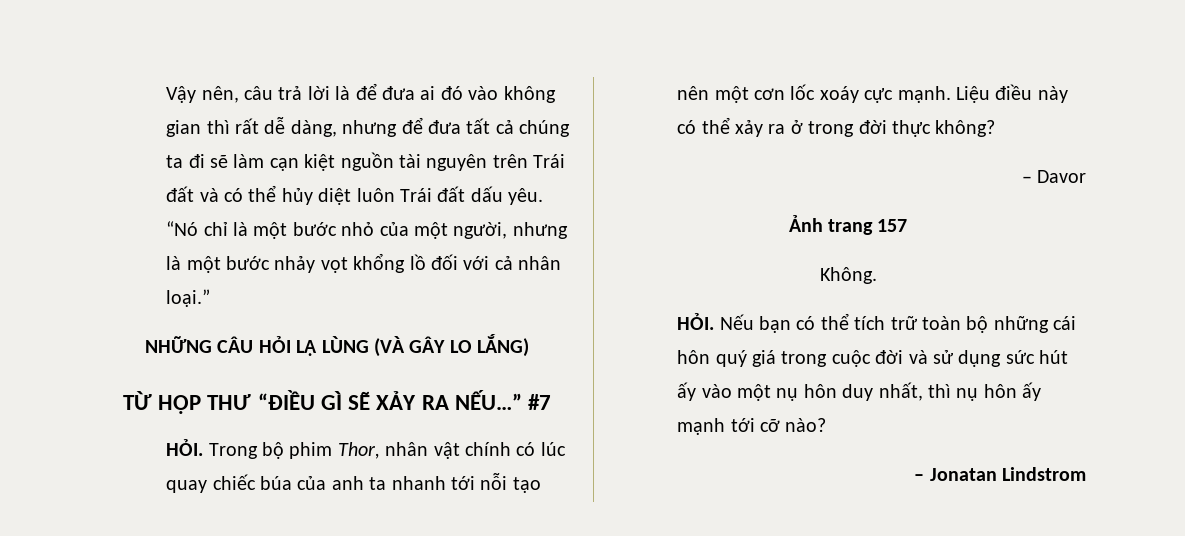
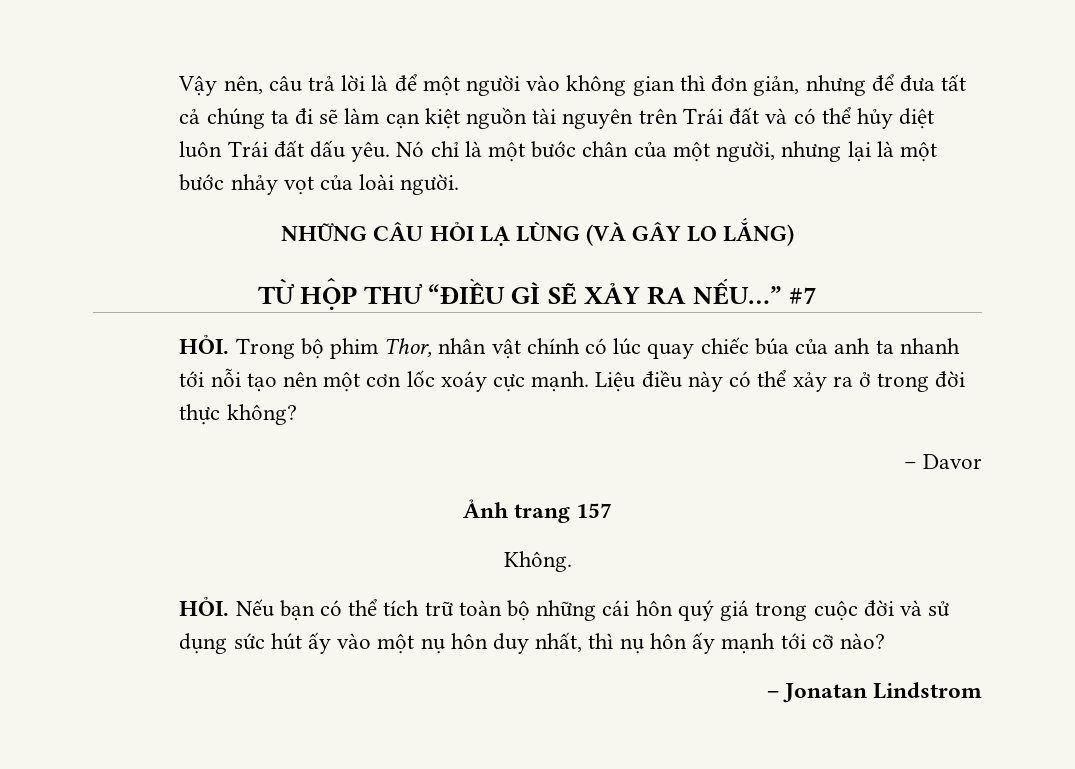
[382,86,463,100] đưa ai đó -> [422,75,521,96] một người
[235,117,337,137] rất dễ dàng, -> [711,75,800,96] đơn giản,
[166,221,199,236] “Nó -> [396,141,425,157] Nó
[341,222,375,236] nhỏ -> [582,141,629,157] chân
(568, 230) none -> [847,141,871,162] lại
[353,253,562,273] [166,289,211,307] khổng lồ đối với cả nhân loại.” -> [319,174,460,195] của loài người.

